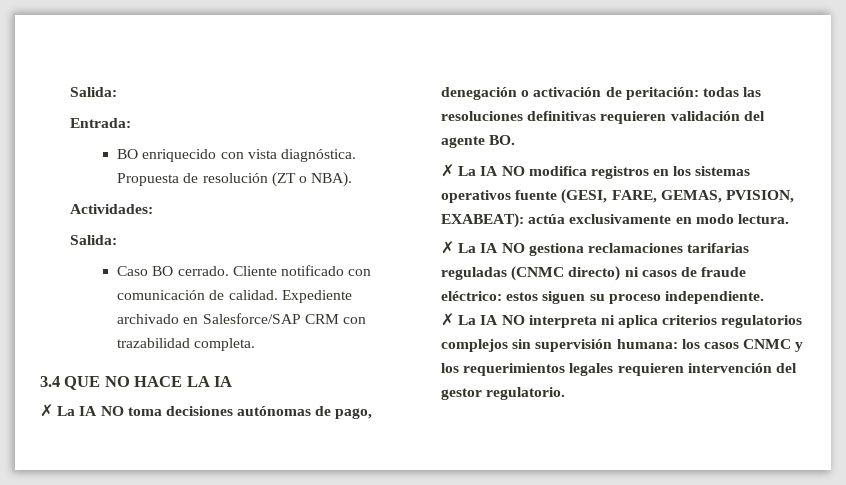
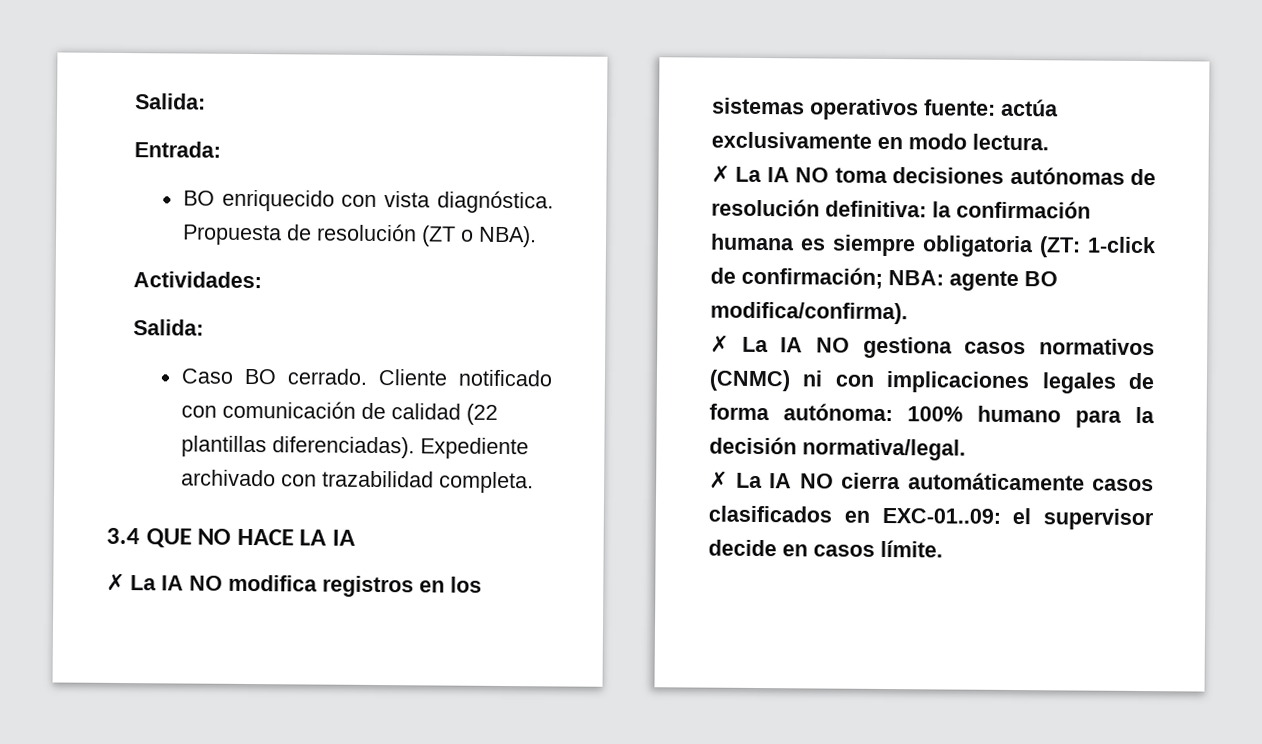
[228,290,352,303] [117,313,339,324] calidad. Expediente archivado en Salesforce/SAP CRM -> [390,403,498,425] [180,435,529,460] [180,469,276,487] calidad (22 plantillas diferenciadas). Expediente archivado
[40,404,373,419] [441,87,762,100] [441,111,765,124] [441,135,516,148] // ✗ La IA NO toma decisiones autónomas de pago, denegación o activación de peritación: todas las resoluciones definitivas requieren validación del agente BO. -> (357, 537) none
[515,189,794,204] [441,213,524,228] fuente (GESI, FARE, GEMAS, PVISION, EXABEAT): -> [924,99,996,116] fuente:
[528,243,750,256] [441,266,747,281] [441,291,764,304] [441,313,803,328] [441,339,804,352] [441,363,797,376] [441,387,566,400] gestiona reclamaciones tarifarias reguladas (CNMC directo) ni casos de fraude eléctrico: estos siguen su proceso independiente. // ✗ La IA NO interpreta ni aplica criterios regulatorios complejos sin supervisión humana: los casos CNMC y los requerimientos legales requieren intervención del gestor regulatorio. -> [834,166,1156,186] [711,198,1091,219] [710,233,1156,258] [710,266,1058,292] [710,301,908,325] [710,334,1155,359] [709,369,1155,394] [709,403,1155,428] [709,436,966,461] [709,470,1154,492] [708,505,1154,531] [708,539,943,558] toma decisiones autónomas de resolución definitiva: la confirmación humana es siempre obligatoria (ZT: 1-click de confirmación; NBA: agente BO modifica/confirma). // ✗ La IA NO gestiona casos normativos (CNMC) ni con implicaciones legales de forma autónoma: 100% humano para la decisión normativa/legal. // ✗ La IA NO cierra automáticamente casos clasificados en EXC-01..09: el supervisor decide en casos límite.

